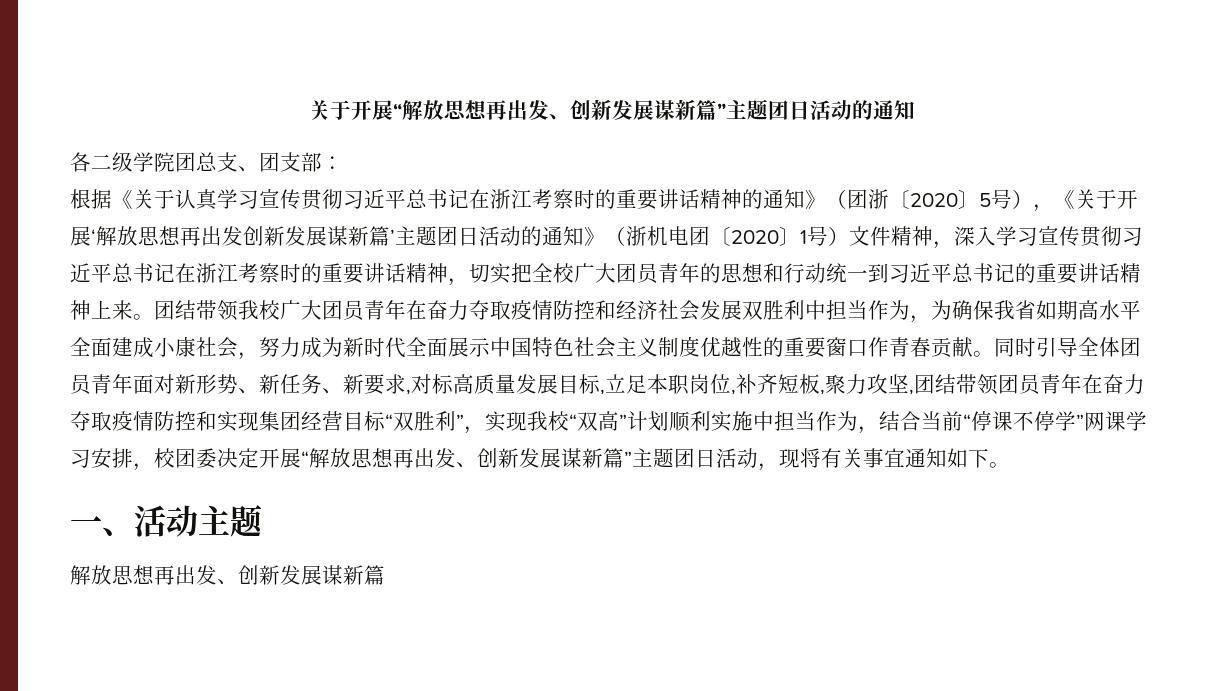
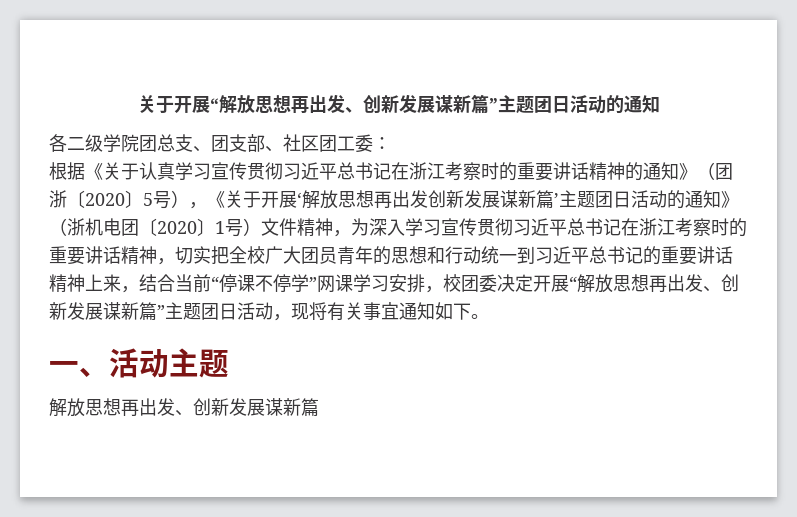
(322, 162) none -> [265,134,373,152] 、社区团工委
(954, 245) none -> [351,218,369,236] 为
[133,300,1141,323] [70,336,1141,360] [70,374,1145,395] [70,411,858,434] 。团结带领我校广大团员青年在奋力夺取疫情防控和经济社会发展双胜利中担当作为，为确保我省如期高水平全面建成小康社会，努力成为新时代全面展示中国特色社会主义制度优越性的重要窗口作青春贡献。同时引导全体团员青年面对新形势、新任务、新要求,对标高质量发展目标,立足本职岗位,补齐短板,聚力攻坚,团结带领团员青年在奋力夺取疫情防控和实现集团经营目标“双胜利”，实现我校“双高”计划顺利实施中担当作为 -> (121, 283) none

